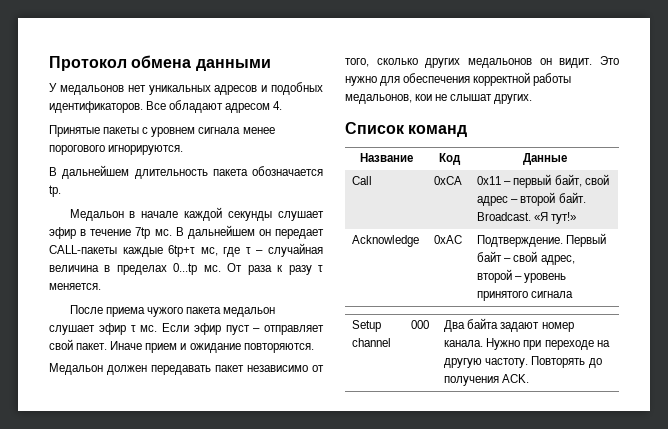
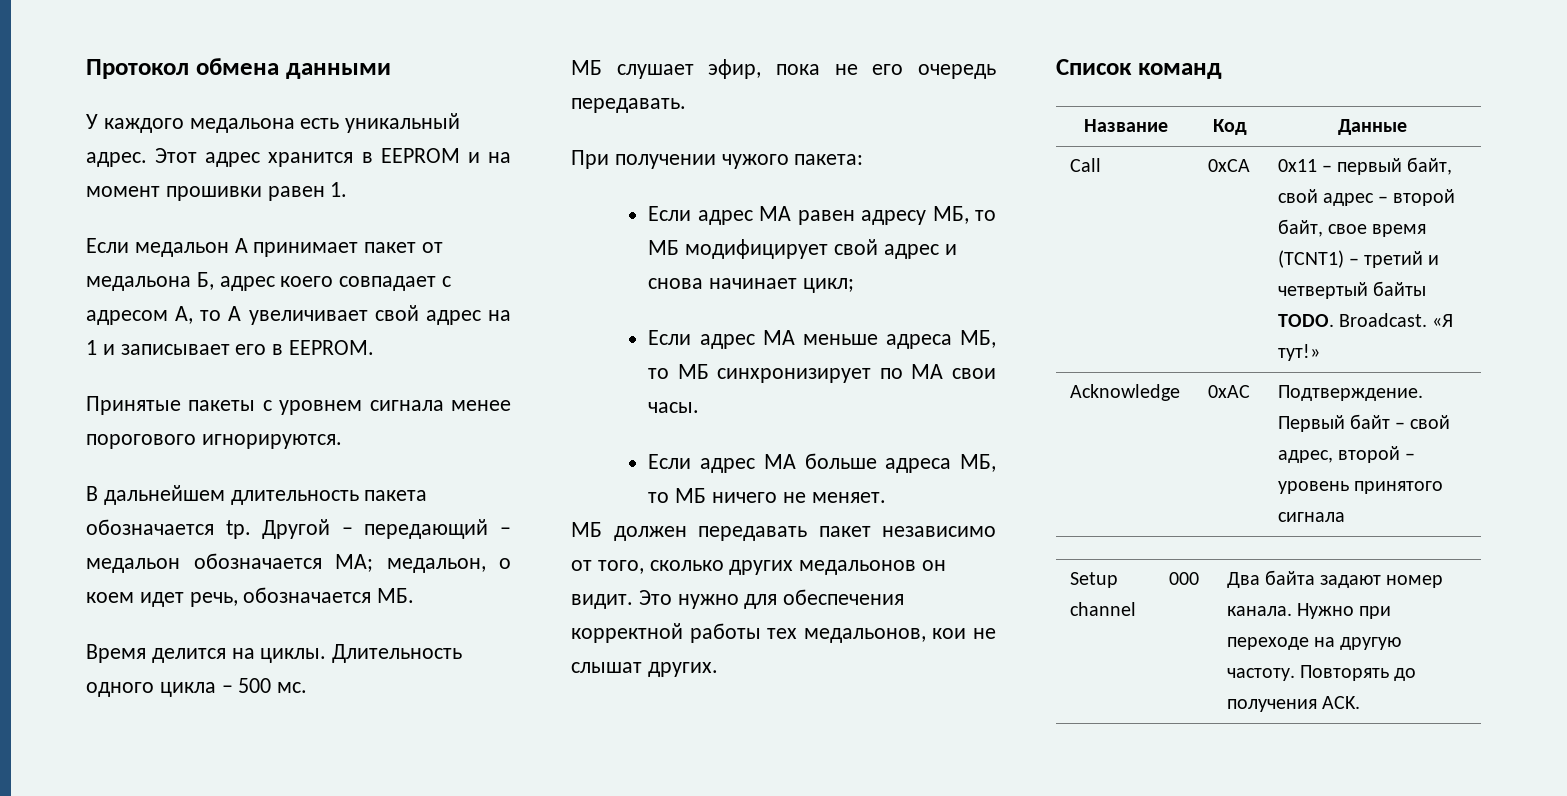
[59,82,323,95] [49,100,283,113] медальонов нет уникальных адресов и подобных идентификаторов. Все обладают адресом 4. -> [103,113,461,133] [86,148,512,167] [86,182,348,201] [86,238,444,257] [86,272,452,291] [86,305,512,325] [86,340,375,355] каждого медальона есть уникальный адрес. Этот адрес хранится в EEPROM и на момент прошивки равен 1. // Если медальон А принимает пакет от медальона Б, адрес коего совпадает с адресом А, то А увеличивает свой адрес на 1 и записывает его в EEPROM.
[69,207,325,221] [49,225,324,239] [49,243,323,257] [49,263,324,275] [49,283,101,290] [69,305,275,317] [49,323,324,335] [49,339,314,353] [49,363,103,375] // Медальон в начале каждой секунды слушает эфир в течение 7tp мс. В дальнейшем он передает CALL-пакеты каждые 6tp+τ мс, где τ – случайная величина в пределах 0...tp мс. От раза к разу τ меняется. // После приема чужого пакета медальон слушает эфир τ мс. Если эфир пуст – отправляет свой пакет. Иначе прием и ожидание повторяются. // Медальон -> [262,519,511,539] [86,553,511,573] [86,587,415,607] [86,644,463,663] [86,678,308,697] [571,59,996,79] [571,98,686,113] [571,150,864,169] [648,206,996,225] [648,239,957,259] [648,278,855,293] [648,330,996,349] [648,364,996,383] [648,402,700,413] [648,453,996,473] [648,488,886,503] [571,522,602,537] Другой – передающий – медальон обозначается МА; медальон, о коем идет речь, обозначается МБ. // Время делится на циклы. Длительность одного цикла – 500 мс. // МБ слушает эфир, пока не его очередь передавать. // При получении чужого пакета: // Если адрес МА равен адресу МБ, то МБ модифицирует свой адрес и снова начинает цикл; // Если адрес МА меньше адреса МБ, то МБ синхронизирует по МА свои часы. // Если адрес МА больше адреса МБ, то МБ ничего не меняет. // МБ
(572, 79) none -> [767,628,798,639] тех
[558,192,586,203] байт. -> [1277,219,1427,237] [1277,250,1440,268] [1277,281,1426,299] [1277,314,1334,327] байт, свое время (TCNT1) – третий и четвертый байты TODO.

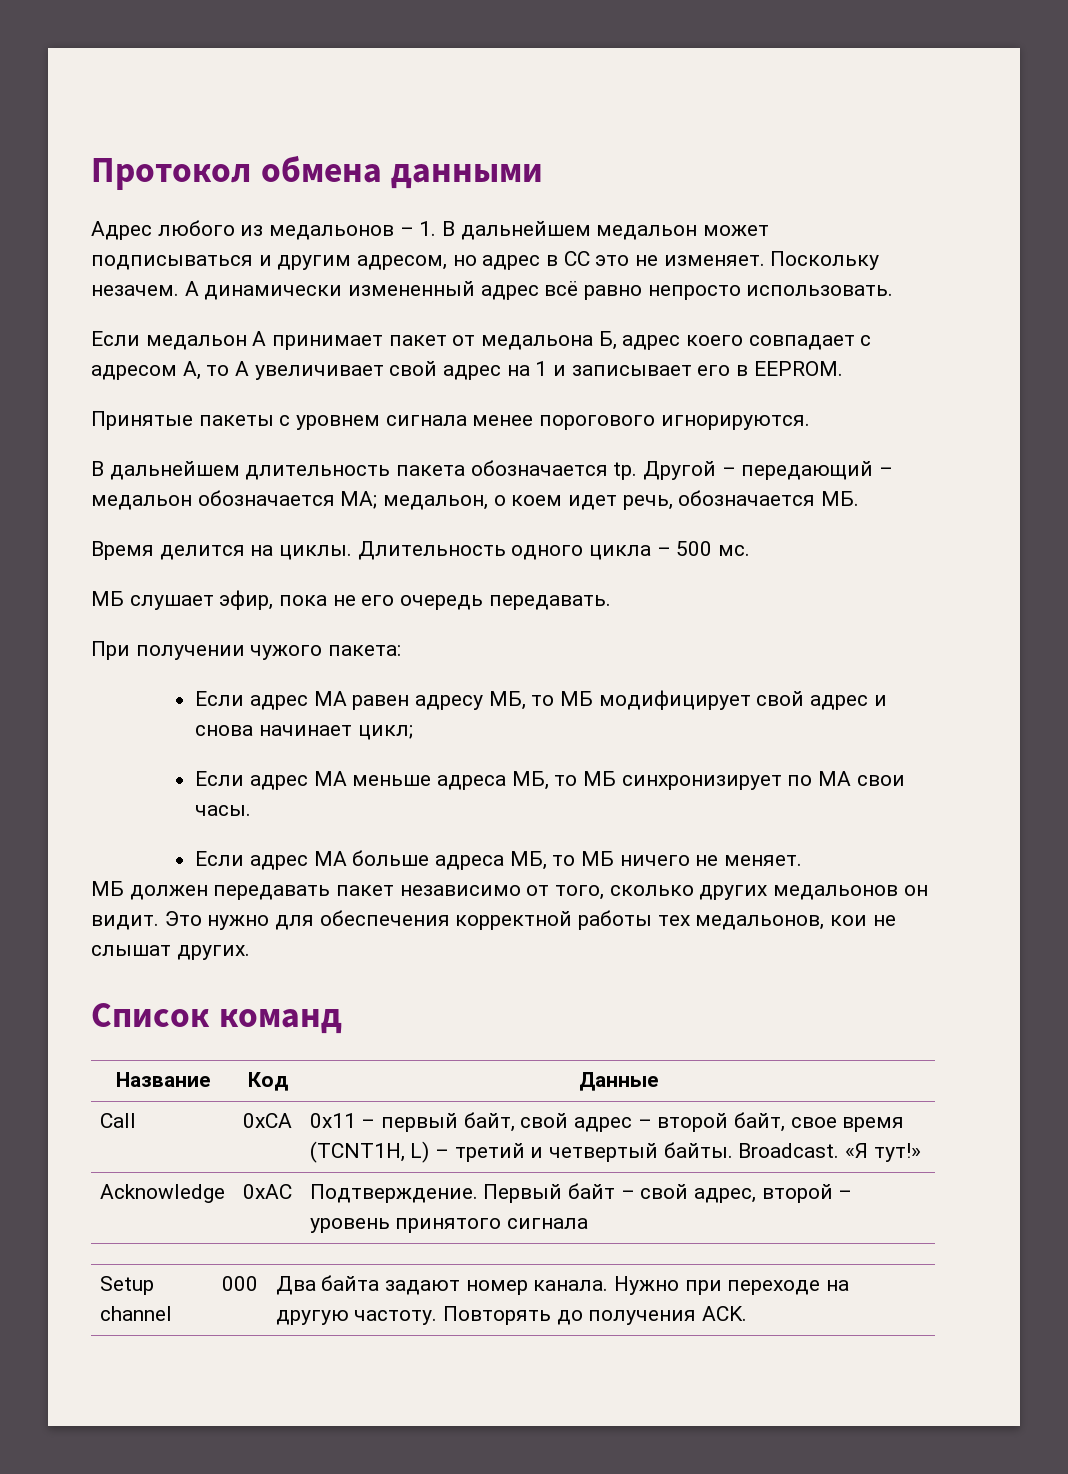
[86,113,461,133] [86,148,512,167] [86,182,348,201] У каждого медальона есть уникальный адрес. Этот адрес хранится в EEPROM и на момент прошивки равен 1. -> [91,220,770,240] [91,251,880,270] [91,281,894,300] Адрес любого из медальонов – 1. В дальнейшем медальон может подписываться и другим адресом, но адрес в СС это не изменяет. Поскольку незачем. А динамически измененный адрес всё равно непросто использовать.
[1277,250,1344,268] (TCNT1) -> [309,1141,430,1163] (TCNT1H, L)
[1372,281,1426,296] [1277,314,1334,327] байты TODO. -> [663,1142,733,1158] байты.

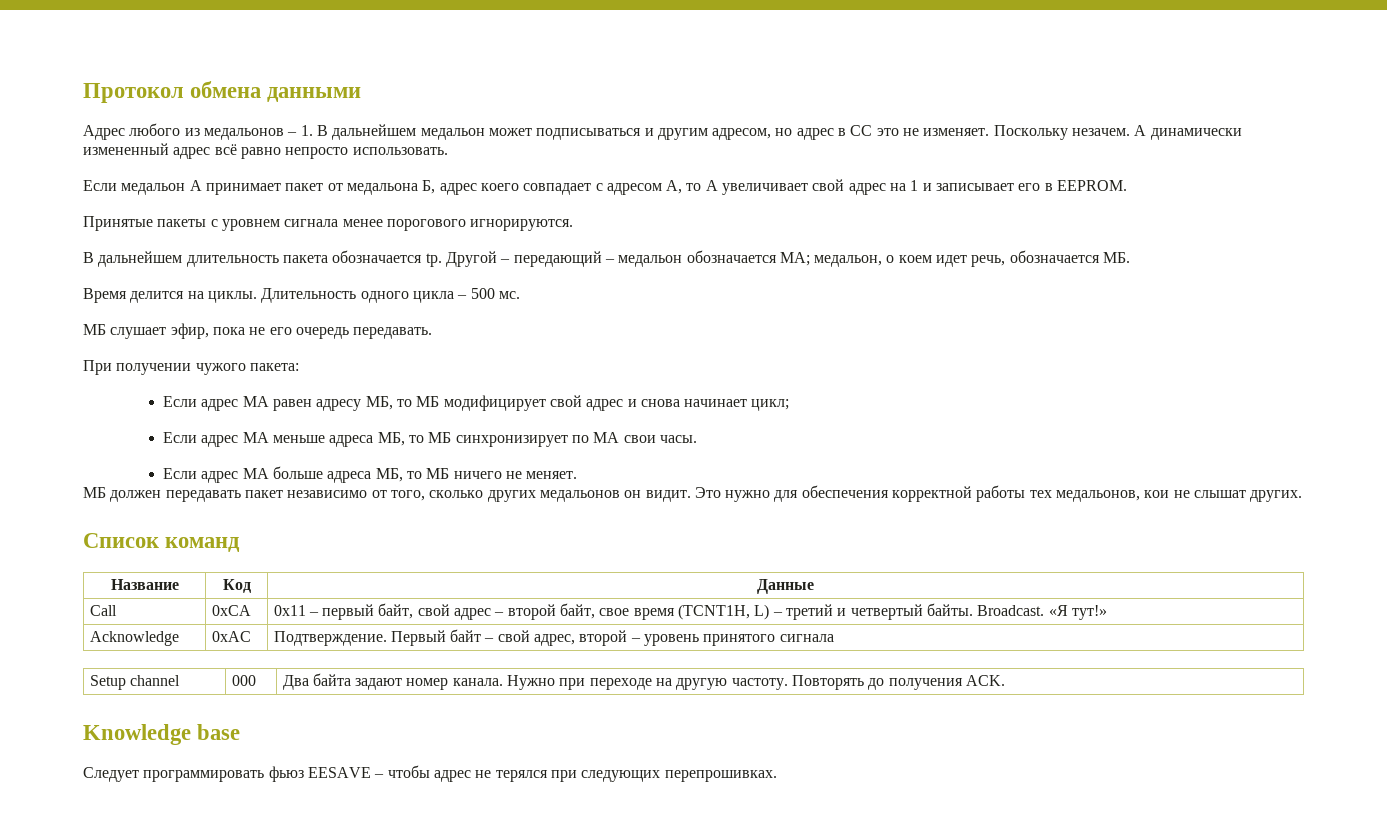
(748, 1313) none -> [83,724,241,745] [83,765,777,782] // Knowledge base // Следует программировать фьюз EESAVE – чтобы адрес не терялся при следующих перепрошивках.

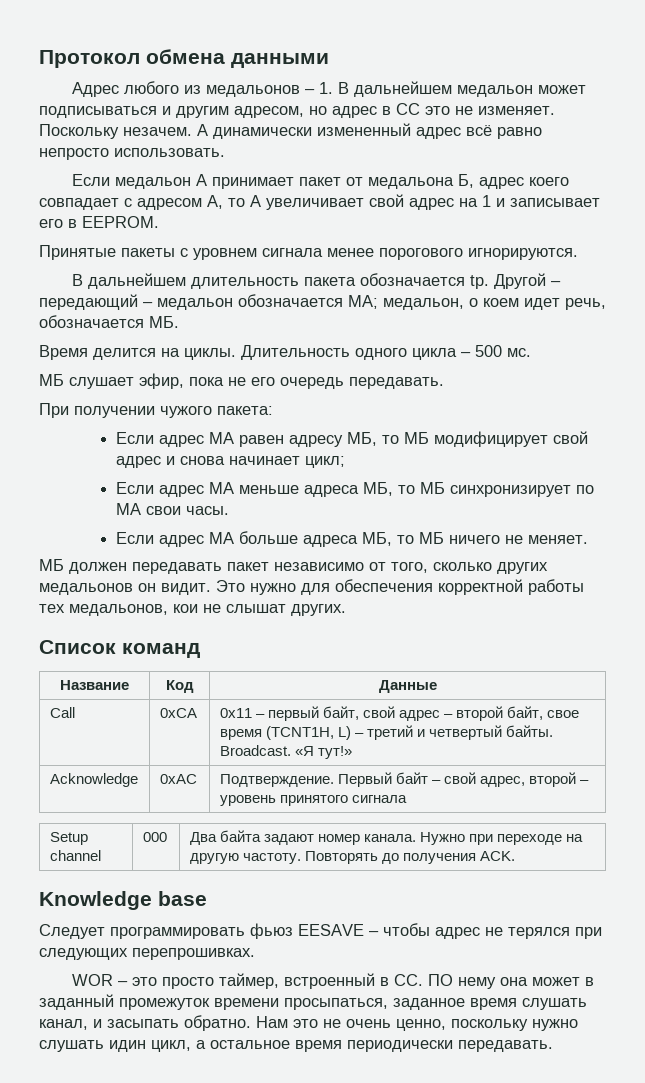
(777, 776) none -> [72,973,595,989] [39,994,587,1010] [39,1015,578,1031] [39,1040,553,1052] // WOR – это просто таймер, встроенный в СС. ПО нему она может в заданный промежуток времени просыпаться, заданное время слушать канал, и засыпать обратно. Нам это не очень ценно, поскольку нужно слушать идин цикл, а остальное время периодически передавать.

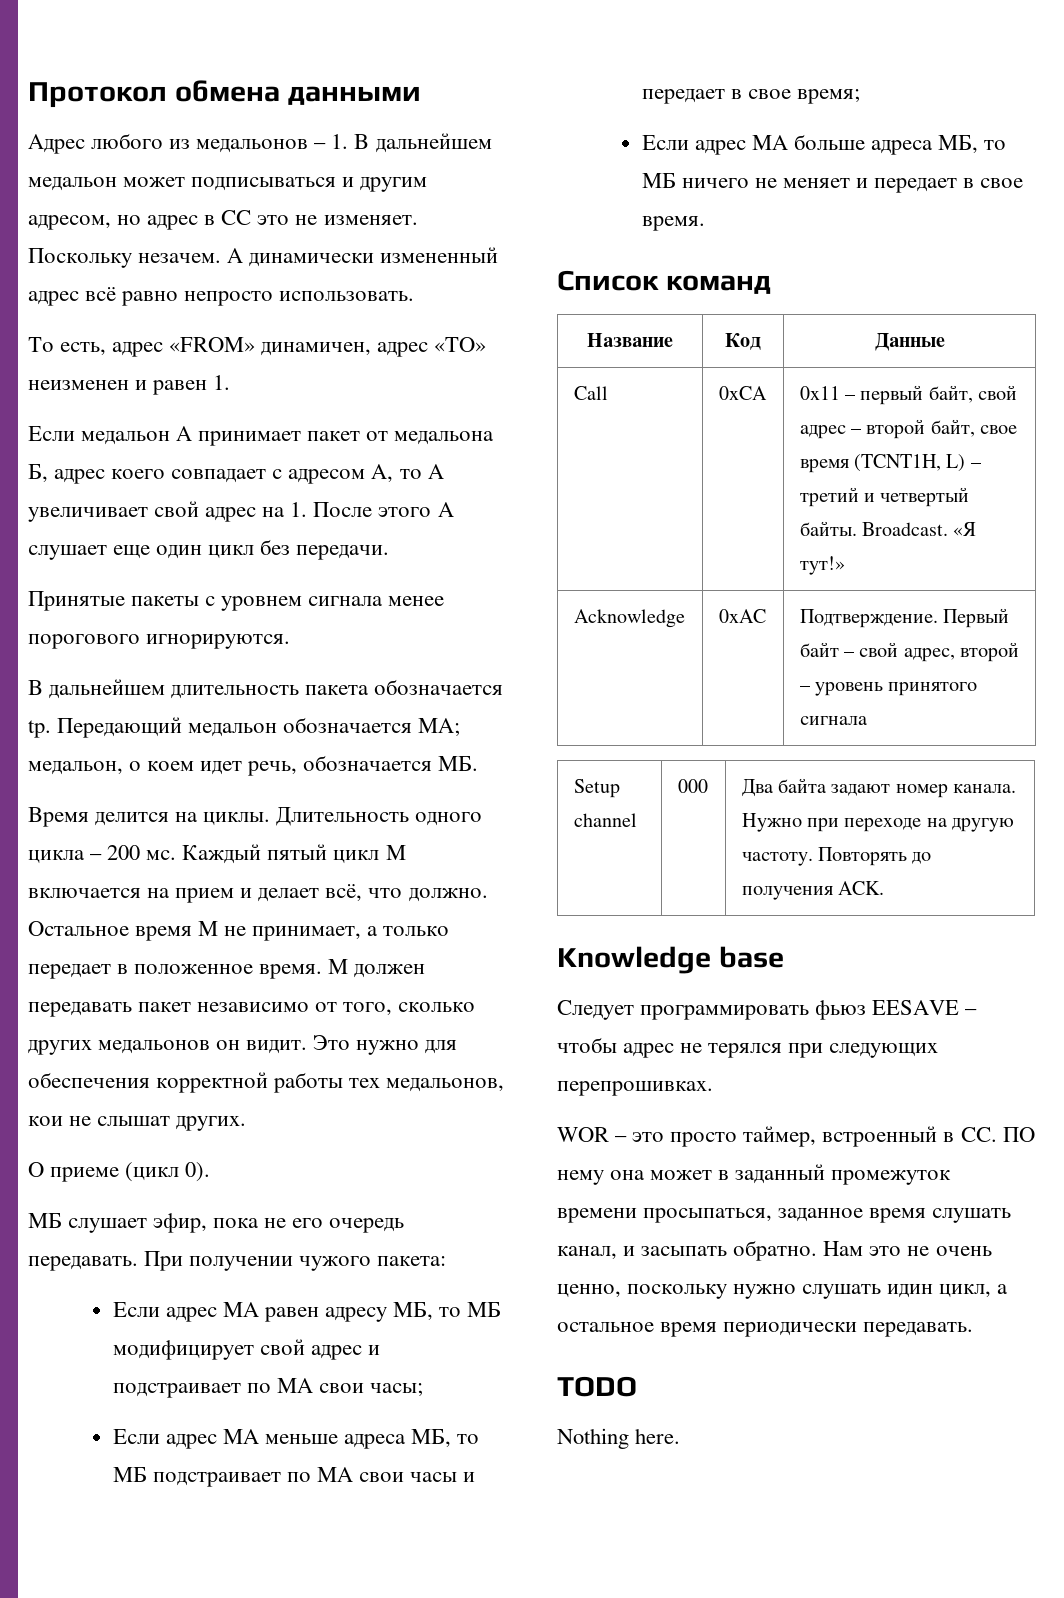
(225, 152) none -> [28,337,487,357] [28,375,231,395] // То есть, адрес «FROM» динамичен, адрес «TO» неизменен и равен 1.
[482,195,600,207] [39,216,159,228] 1 и записывает его в EEPROM. -> [290,502,454,517] [28,539,390,560] 1. После этого А слушает еще один цикл без передачи.
[494,273,562,289] [39,294,153,310] Другой – передающий – -> [57,717,183,738] Передающий
[475,345,502,357] 500 -> [107,845,141,860] 200
[39,373,444,389] [39,403,273,418] [115,431,588,447] [115,456,345,468] [115,482,594,497] [115,503,229,515] [115,531,588,547] [39,559,64,571] // МБ слушает эфир, пока не его очередь передавать. // При получении чужого пакета: // Если адрес МА равен адресу МБ, то МБ модифицирует свой адрес и снова начинает цикл; // Если адрес МА меньше адреса МБ, то МБ синхронизирует по МА свои часы. // Если адрес МА больше адреса МБ, то МБ ничего не меняет. // МБ -> [182,844,406,864] [28,884,488,903] [28,921,450,941] [28,959,349,979] Каждый пятый цикл М включается на прием и делает всё, что должно. Остальное время М не принимает, а только передает в положенное время. М
(346, 610) none -> [28,1162,211,1182] [28,1213,405,1233] [28,1251,447,1271] [112,1302,502,1322] [112,1339,381,1360] [112,1378,424,1398] [112,1429,480,1449] [112,1467,476,1487] [641,89,861,104] [641,134,1007,155] [641,173,1024,193] [641,216,705,231] // О приеме (цикл 0). // МБ слушает эфир, пока не его очередь передавать. При получении чужого пакета: // Если адрес МА равен адресу МБ, то МБ модифицирует свой адрес и подстраивает по МА свои часы; // Если адрес МА меньше адреса МБ, то МБ подстраивает по МА свои часы и передает в свое время; // Если адрес МА больше адреса МБ, то МБ ничего не меняет и передает в свое время.
(553, 1046) none -> [557,1376,637,1397] [557,1428,681,1449] // TODO // Nothing here.

